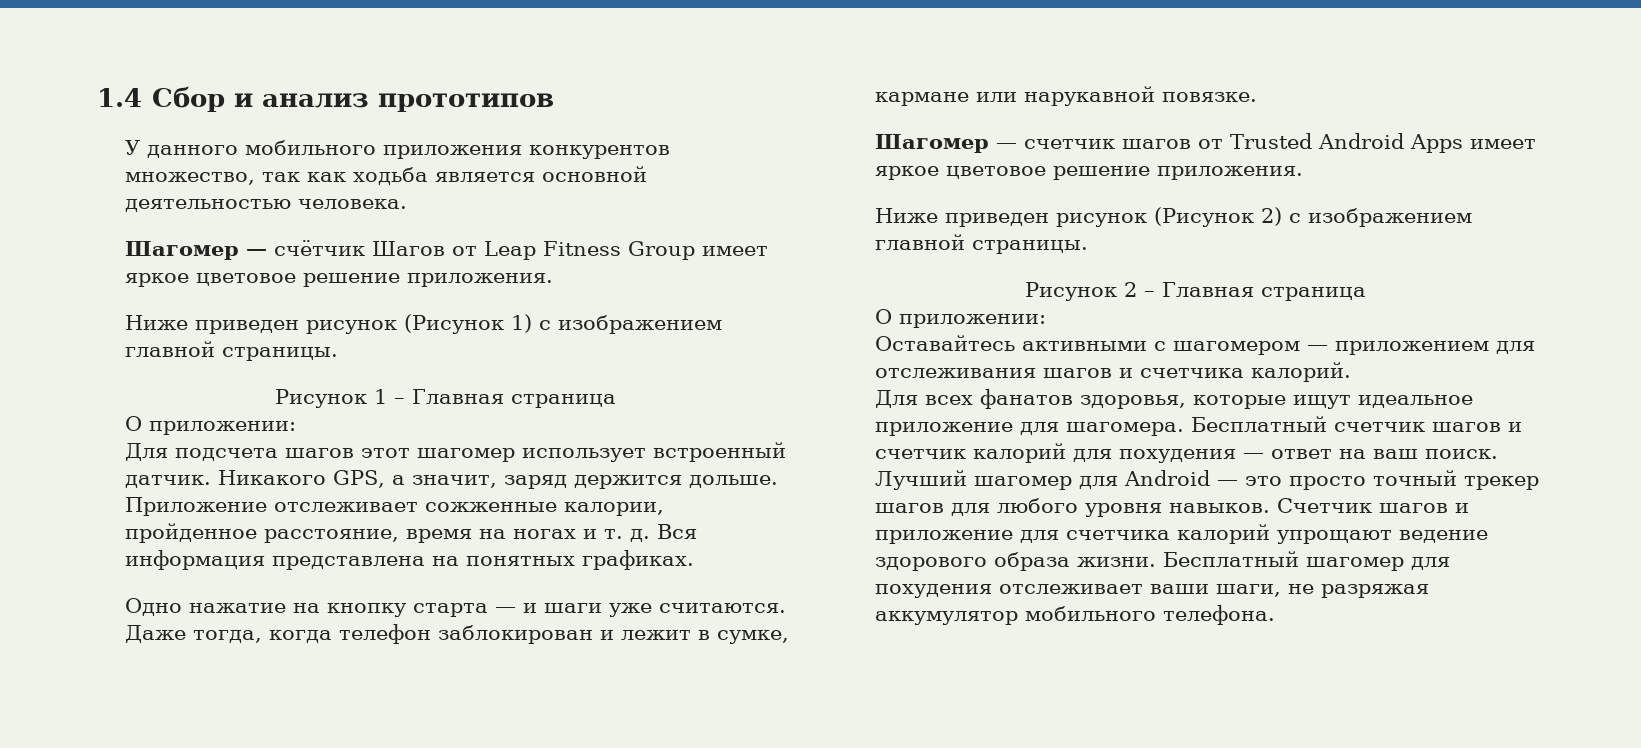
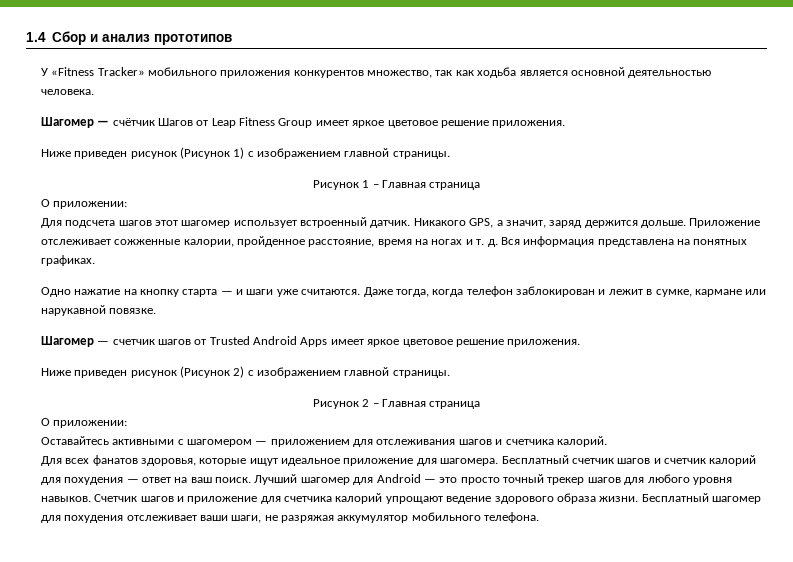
[146,145,238,158] данного -> [51,67,145,76] «Fitness Tracker»

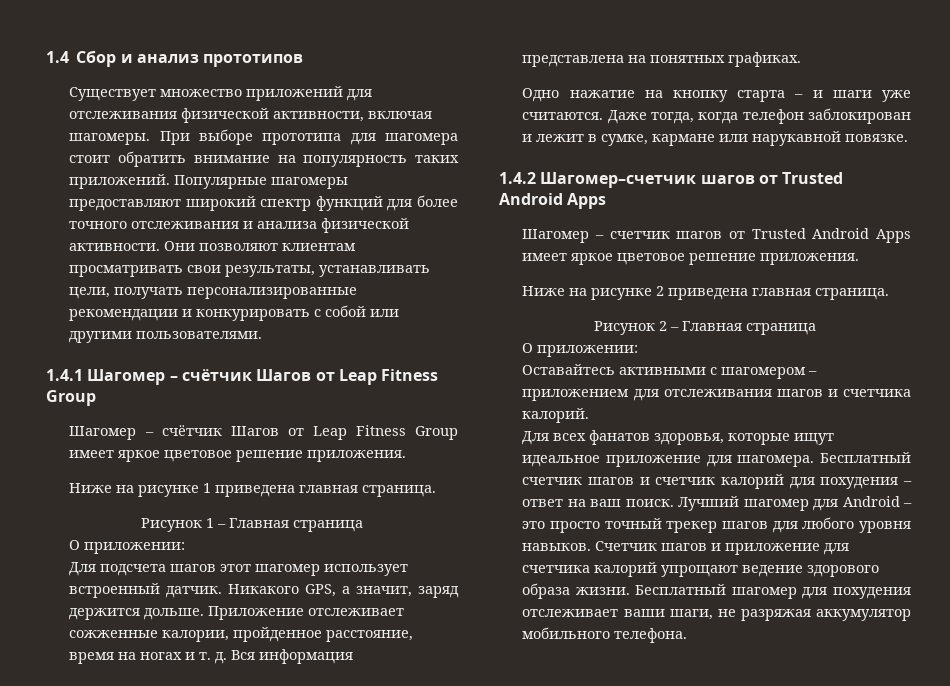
[40,67,712,78] [40,89,94,95] [40,117,110,128] У «Fitness Tracker» мобильного приложения конкурентов множество, так как ходьба является основной деятельностью человека. // Шагомер — -> [69,86,373,101] [69,108,433,123] [69,129,458,145] [69,151,459,167] [69,174,349,189] [69,195,458,211] [69,218,410,233] [69,241,357,251] [69,265,431,277] [69,287,358,299] [69,305,400,321] [69,331,263,343] [46,369,439,385] [46,390,96,406] [69,426,154,440] Существует множество приложений для отслеживания физической активности, включая шагомеры. При выборе прототипа для шагомера стоит обратить внимание на популярность таких приложений. Популярные шагомеры предоставляют широкий спектр функций для более точного отслеживания и анализа физической активности. Они позволяют клиентам просматривать свои результаты, устанавливать цели, получать персонализированные рекомендации и конкурировать с собой или другими пользователями. // 1.4.1 Шагомер – счётчик Шагов от Leap Fitness Group // Шагомер –
[74,147,450,159] приведен рисунок (Рисунок 1) с изображением главной страницы. -> [116,483,437,497] на рисунке 1 приведена главная страница.
[220,291,233,295] — -> [794,94,804,98] –
[40,336,110,347] // Шагомер — -> [499,172,844,188] [499,193,607,209] [522,229,605,243] // 1.4.2 Шагомер–счетчик шагов от Trusted Android Apps // Шагомер –
[74,366,450,378] приведен рисунок (Рисунок 2) с изображением главной страницы. -> [569,286,890,300] на рисунке 2 приведена главная страница.
[255,441,268,445] — -> [808,371,818,375] –
[126,479,139,483] — -> [903,481,912,485] –
[423,479,436,483] — -> [903,503,912,507] –

